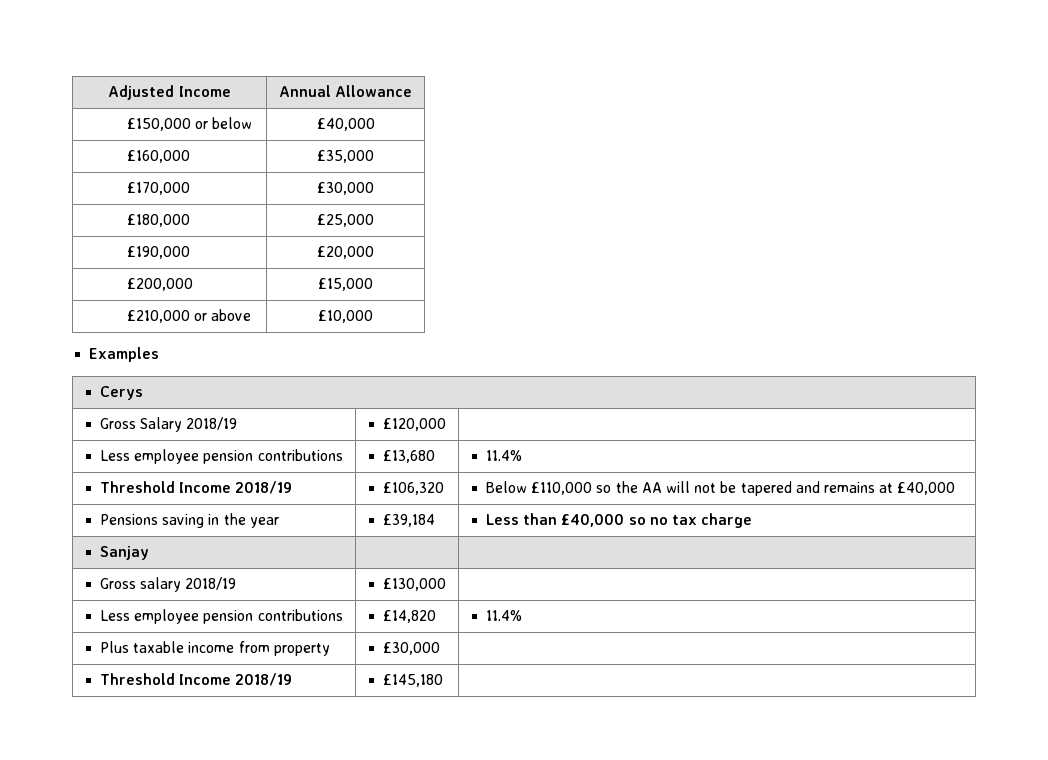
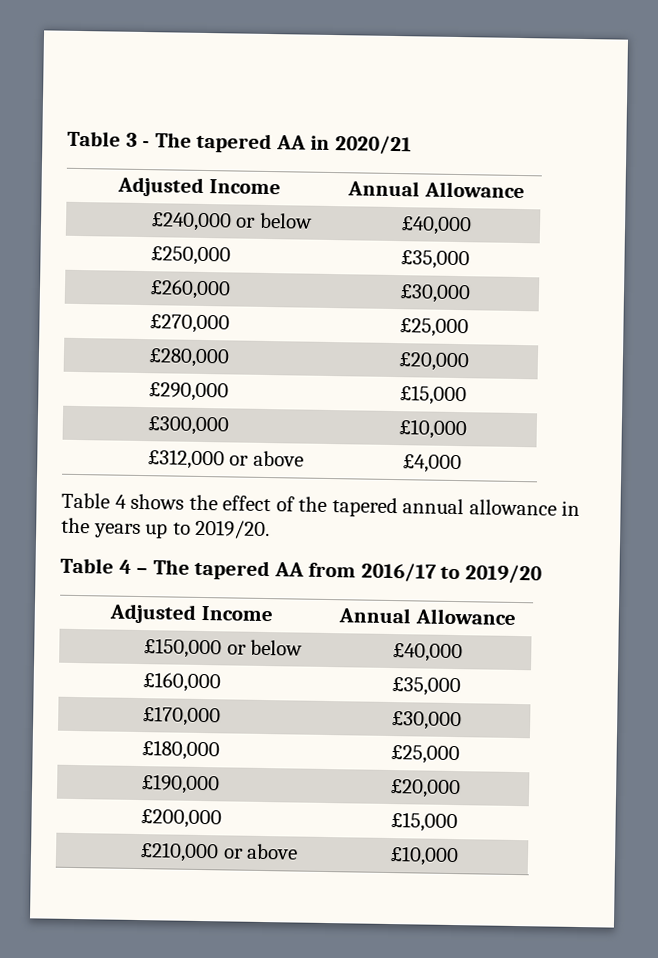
(108, 92) none -> [67,130,412,155] [117,176,281,197] [347,180,525,199] [150,212,313,232] [400,216,472,236] [150,246,231,266] [401,250,470,270] [149,279,231,300] [399,284,471,304] [149,314,230,334] [400,318,469,338] [148,348,230,368] [398,352,470,372] [148,382,229,402] [400,385,467,406] [147,416,229,436] [398,419,467,440] [147,449,304,470] [403,454,462,474] [61,492,581,518] [61,517,271,540] [60,557,542,584] Table 3 - The tapered AA in 2020/21 // Adjusted Income | Annual Allowance // £240,000 or below | £40,000 // £250,000 | £35,000 // £260,000 | £30,000 // £270,000 | £25,000 // £280,000 | £20,000 // £290,000 | £15,000 // £300,000 | £10,000 // £312,000 or above | £4,000 // Table 4 shows the effect of the tapered annual allowance in the years up to 2019/20. // Table 4 – The tapered AA from 2016/17 to 2019/20 //
[89,347,160,362] [100,386,144,400] [100,417,238,432] [383,418,447,431] [100,449,343,464] [383,450,436,463] [486,450,523,461] [100,481,293,494] [383,482,445,495] [486,481,956,496] [100,513,279,528] [383,514,436,527] [486,513,753,528] [100,546,150,560] [100,577,237,592] [383,578,447,591] [100,609,343,624] [383,610,437,623] [486,610,523,621] [100,641,330,656] [383,642,441,655] [100,673,293,686] [383,674,444,687] // Examples // Cerys // Gross Salary 2018/19 | £120,000 | // Less employee pension contributions | £13,680 | 11.4% // Threshold Income 2018/19 | £106,320 | Below £110,000 so the AA will not be tapered and remains at £40,000 // Pensions saving in the year | £39,184 | Less than £40,000 so no tax charge // Sanjay | | // Gross salary 2018/19 | £130,000 | // Less employee pension contributions | £14,820 | 11.4% // Plus taxable income from property | £30,000 | // Threshold Income 2018/19 | £145,180 | -> (459, 856) none

